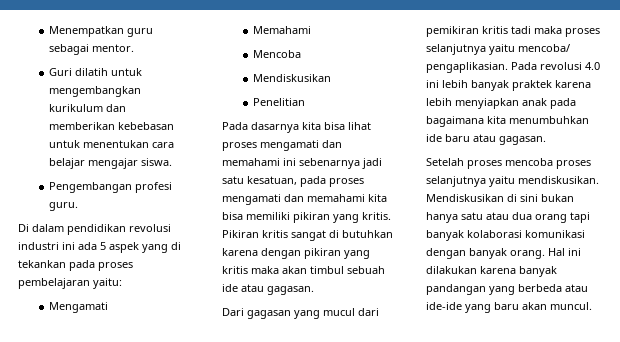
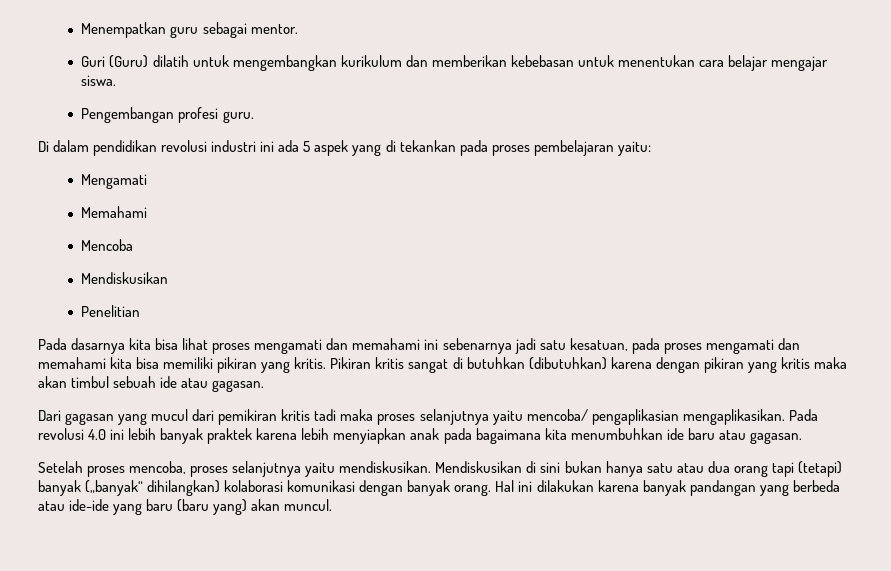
(72, 72) none -> [109,55,149,68] (Guru)
(393, 234) none -> [528,357,607,370] (dibutuhkan)
[426,62,508,73] pengaplikasian. -> [591,409,785,425] pengaplikasian mengaplikasikan.
[505,158,553,166] mencoba -> [129,461,187,474] mencoba,
[426,230,464,241] banyak -> [797,461,842,477] [38,480,221,496] (tetapi) banyak („banyak“ dihilangkan)
(519, 306) none -> [177,499,248,515] (baru yang)

